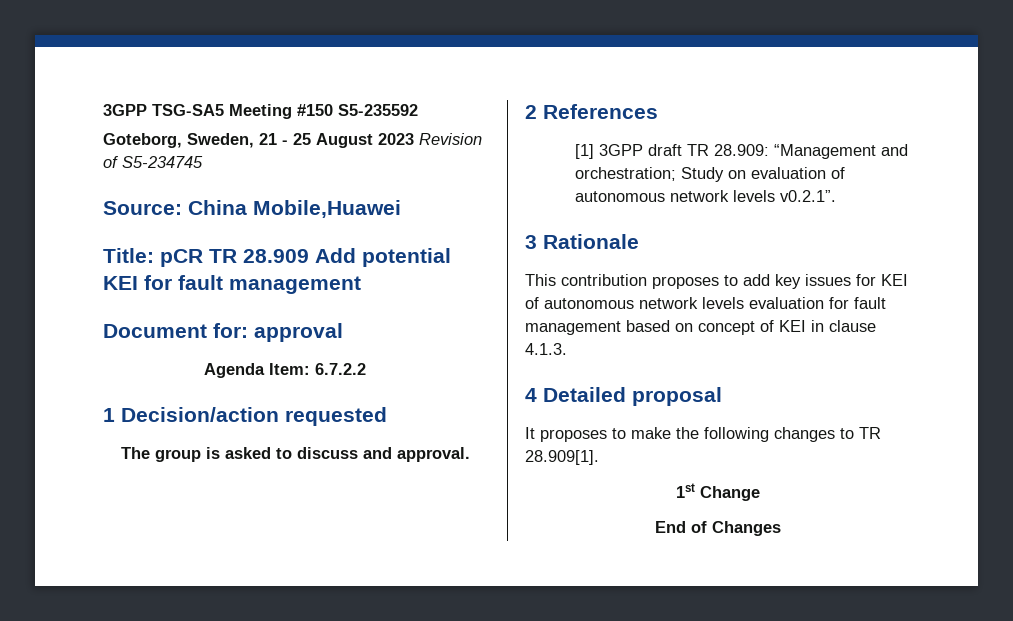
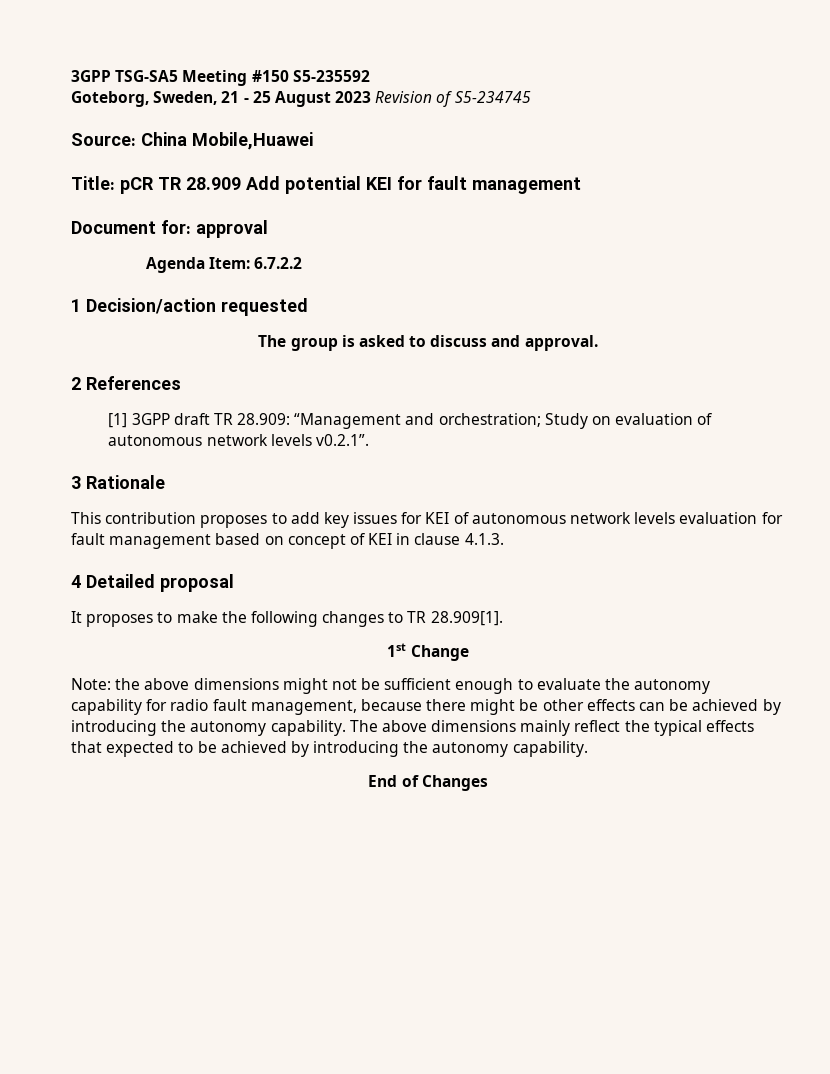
(760, 493) none -> [71,678,711,694] [71,699,781,715] [71,720,755,736] [71,741,588,757] // Note: the above dimensions might not be sufficient enough to evaluate the autonomy capability for radio fault management, because there might be other effects can be achieved by introducing the autonomy capability. The above dimensions mainly reflect the typical effects that expected to be achieved by introducing the autonomy capability.

